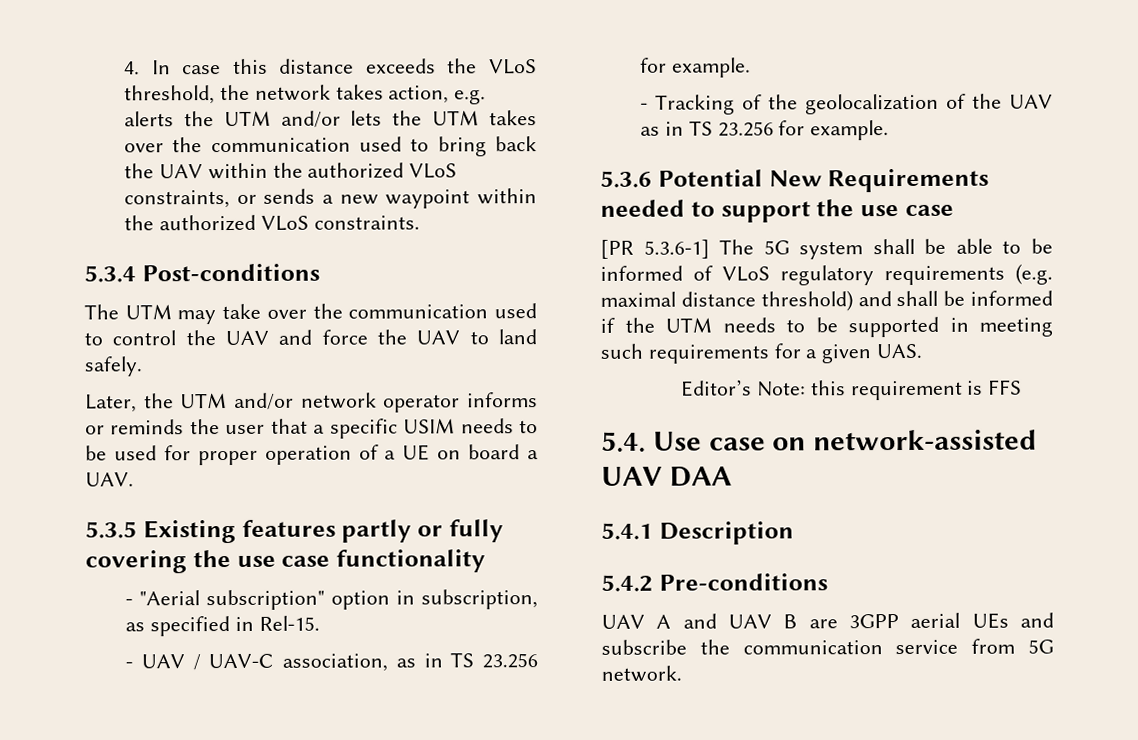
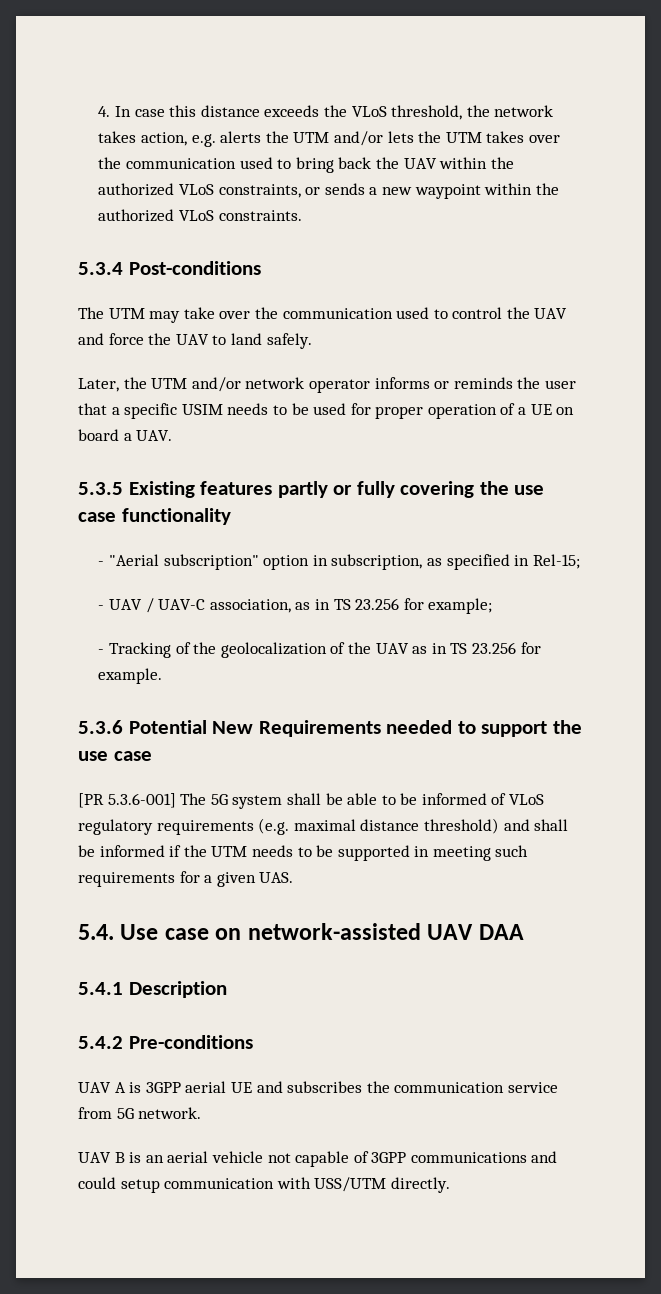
[258,615,320,631] Rel-15. -> [532,554,580,569] Rel-15;
[671,57,751,78] example. -> [428,598,493,614] example;
[643,239,710,259] 5.3.6-1] -> [107,793,176,808] 5.3.6-001]
[681,379,1023,401] // Editor’s Note: this requirement is FFS -> (294, 877) none
[682,612,1054,629] [601,639,687,655] and UAV B are 3GPP aerial UEs and subscribe -> [129,1081,363,1093] is 3GPP aerial UE and subscribes
(682, 673) none -> [78,1151,558,1167] [78,1177,450,1193] // UAV B is an aerial vehicle not capable of 3GPP communications and could setup communication with USS/UTM directly.

